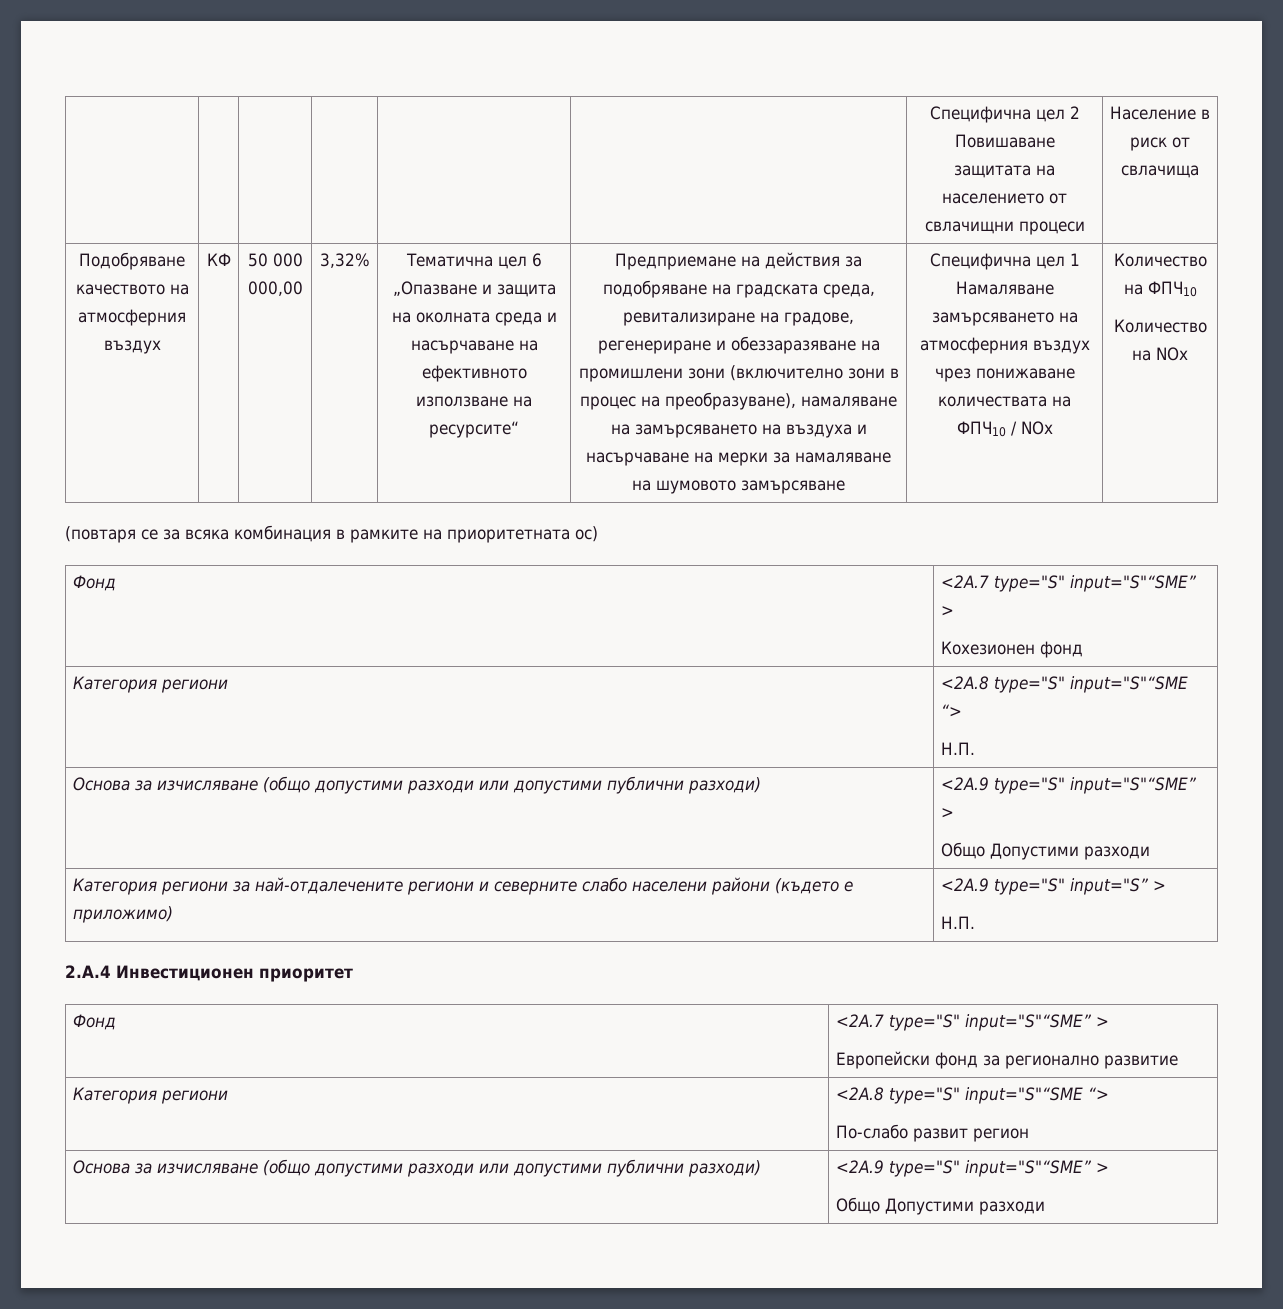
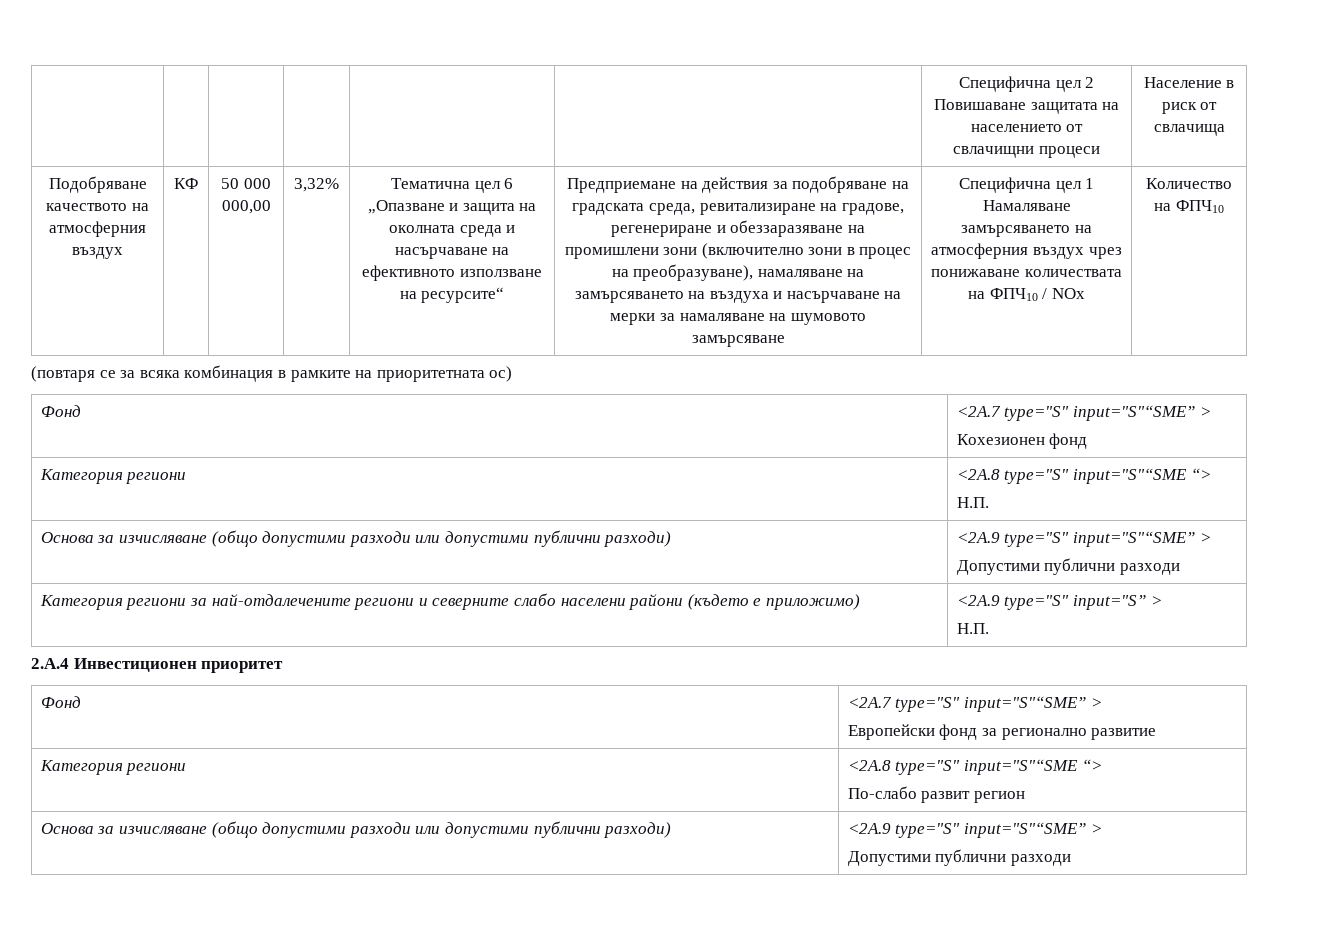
[1113,319,1207,333] [1132,347,1188,361] // Количество на NOx -> (1224, 206) none
[940,842,1079,860] Общо Допустими -> [956,558,1116,575] Допустими публични
[835,1197,974,1215] Общо Допустими -> [847,849,1007,866] Допустими публични

